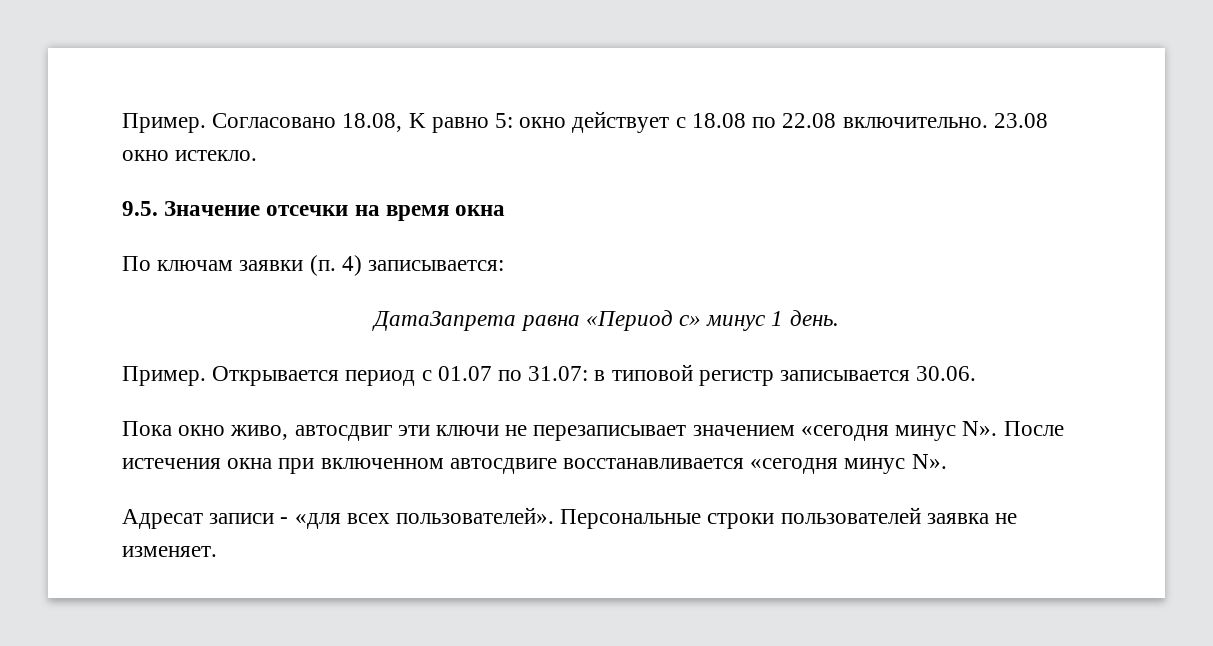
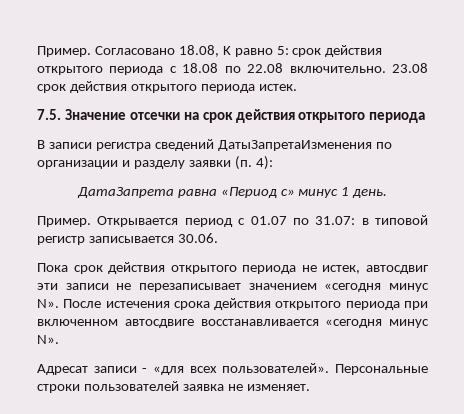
[519,111,670,133] окно действует -> [292,45,383,57] [37,66,164,75] срок действия открытого периода
[122,150,258,161] [122,201,506,221] [122,255,505,276] окно истекло. // 9.5. Значение отсечки на время окна // По ключам заявки (п. 4) записывается: -> [37,81,297,93] [37,109,426,123] [37,139,392,151] [37,156,273,170] срок действия открытого периода истек. // 7.5. Значение отсечки на срок действия открытого периода // В записи регистра сведений ДатыЗапретаИзменения по организации и разделу заявки (п. 4):
[178,425,289,440] окно живо, -> [73,262,361,274] срок действия открытого периода не истек,
[436,425,500,436] ключи -> [65,283,109,290] записи
[227,458,273,469] окна -> [173,298,400,310] срока действия открытого периода

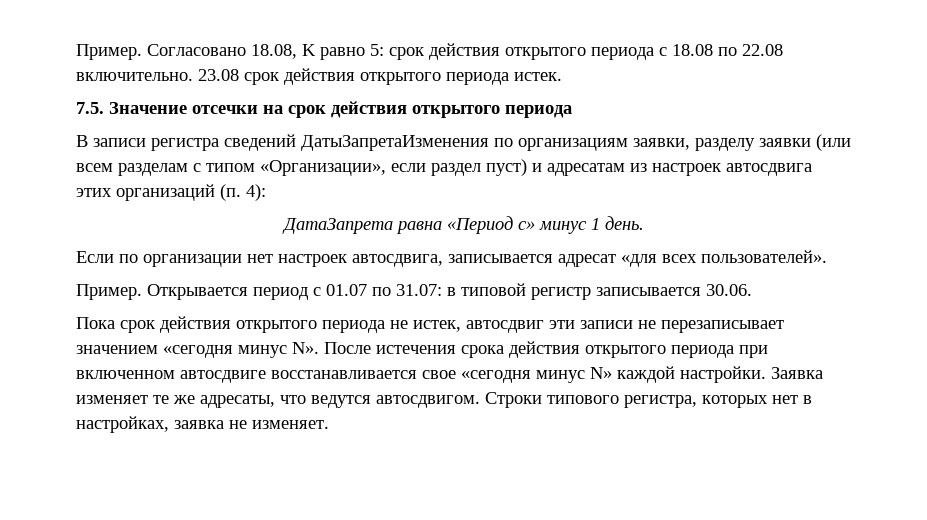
[37,160,231,169] организации и разделу заявки -> [518,134,851,151] [76,159,812,176] [76,184,215,201] организациям заявки, разделу заявки (или всем разделам с типом «Организации», если раздел пуст) и адресатам из настроек автосдвига этих организаций
(388, 193) none -> [76,250,827,267] // Если по организации нет настроек автосдвига, записывается адресат «для всех пользователей».
[325,319,429,328] [37,335,59,344] [37,363,428,375] [37,381,179,393] «сегодня минус N». // Адресат записи - «для всех пользователей». Персональные строки пользователей -> [422,366,823,383] [76,392,812,408] [76,416,169,433] свое «сегодня минус N» каждой настройки. Заявка изменяет те же адресаты, что ведутся автосдвигом. Строки типового регистра, которых нет в настройках,

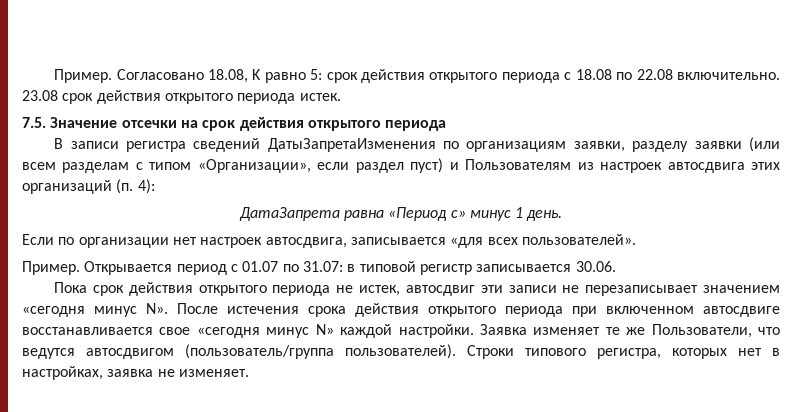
[547,163,625,176] адресатам -> [465,159,572,170] Пользователям
[558,254,616,267] адресат -> (446, 241) none
[200,395,275,408] адресаты, -> [651,324,752,338] Пользователи,
[376,395,480,408] автосдвигом. -> [86,344,456,359] автосдвигом (пользователь/группа пользователей).

